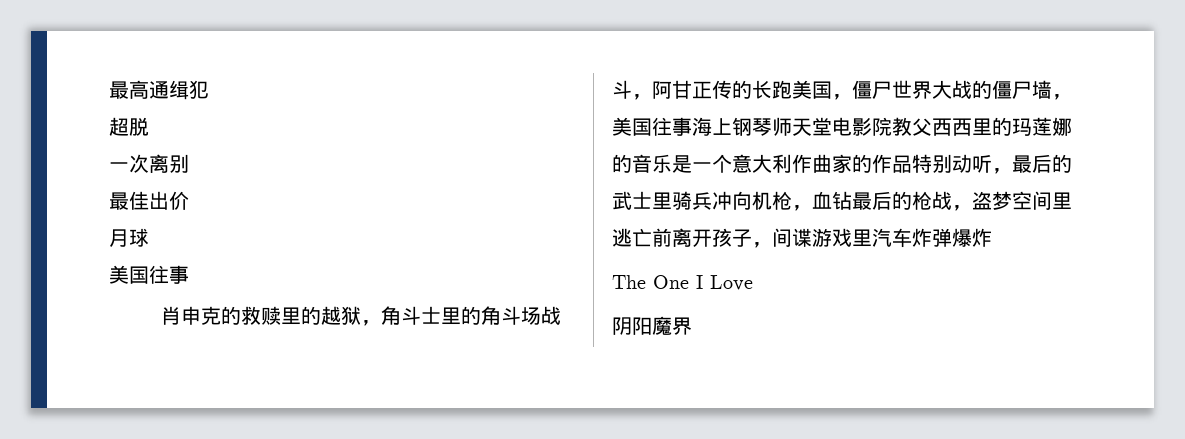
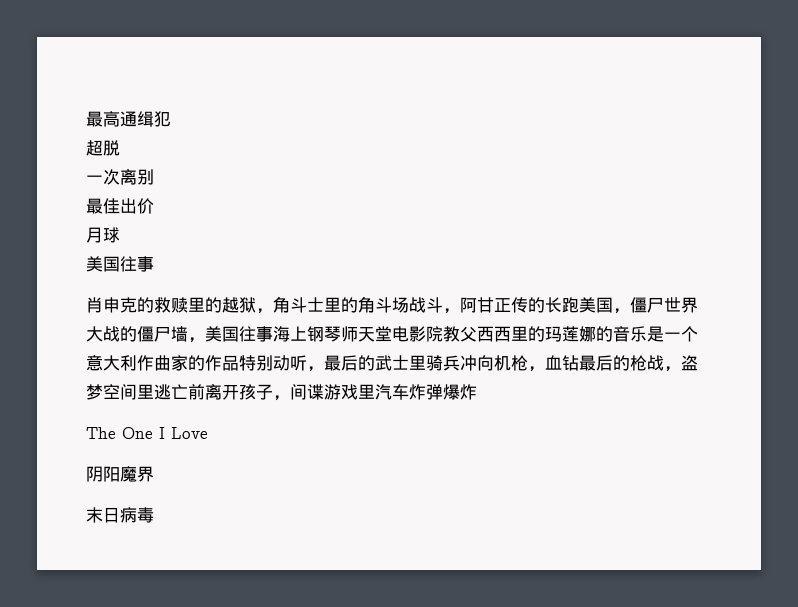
(692, 326) none -> [86,507,154,523] // 末日病毒

